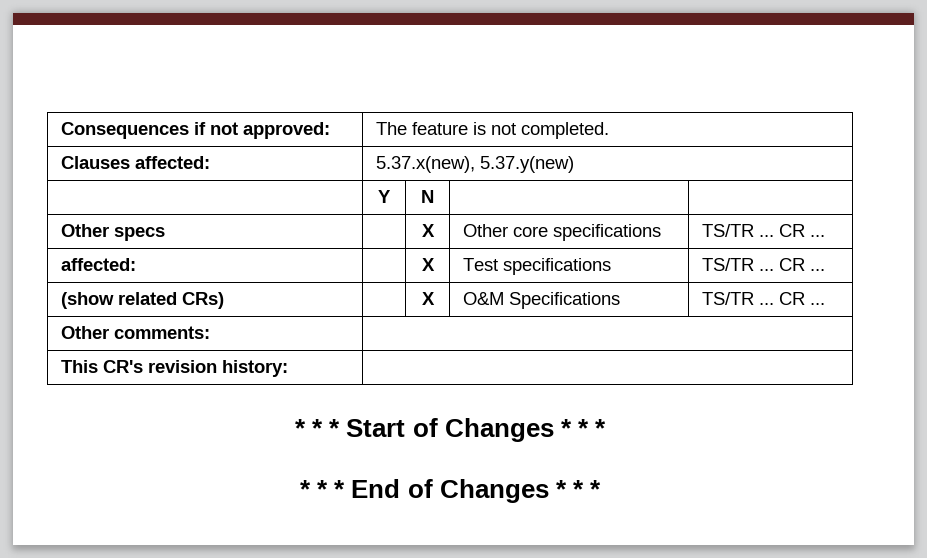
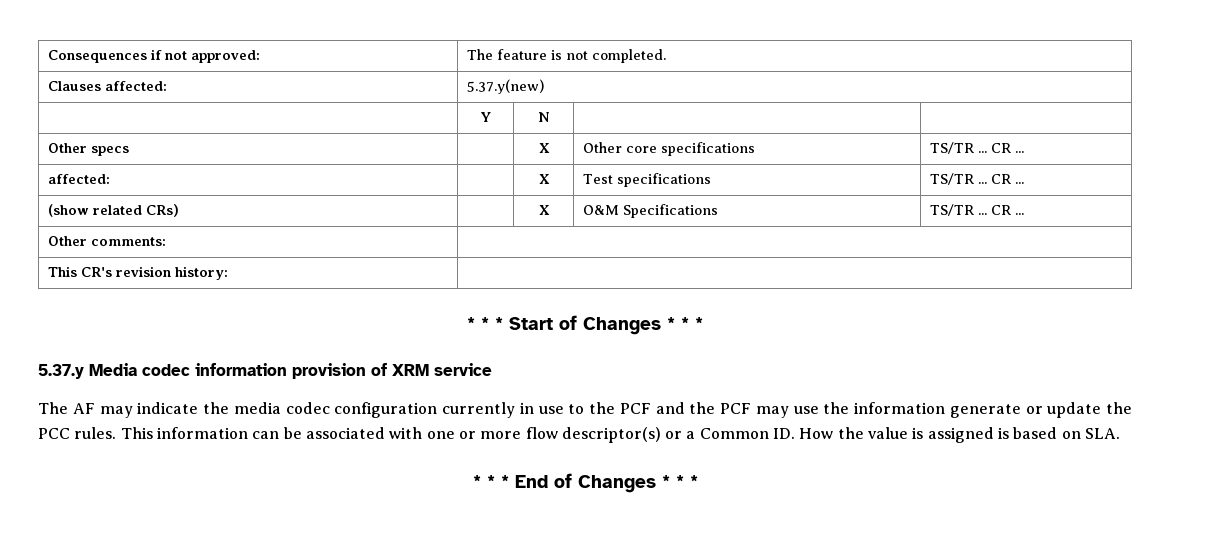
[376,156,476,173] 5.37.x(new), -> (168, 86) none
(606, 428) none -> [38,363,492,379] [38,402,1132,418] [38,427,1121,443] // 5.37.y Media codec information provision of XRM service // The AF may indicate the media codec configuration currently in use to the PCF and the PCF may use the information generate or update the PCC rules. This information can be associated with one or more flow descriptor(s) or a Common ID. How the value is assigned is based on SLA.

